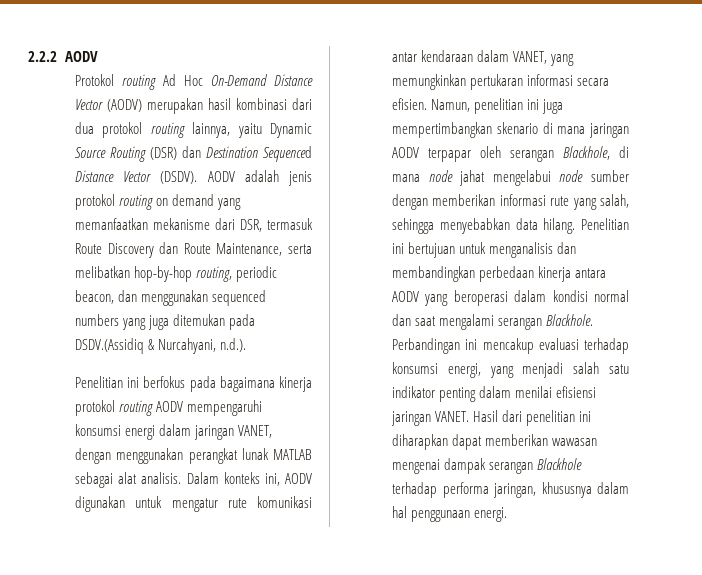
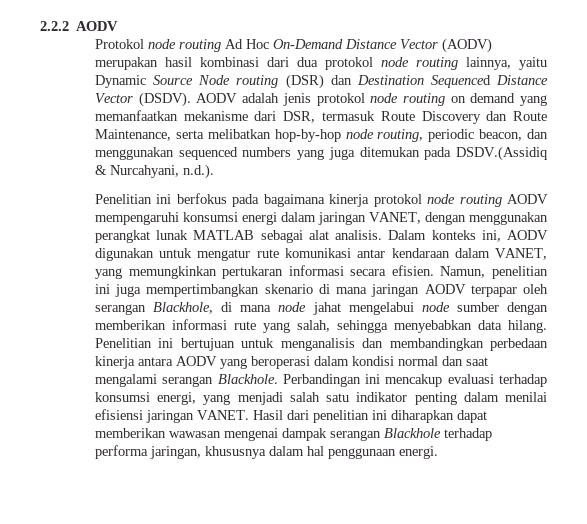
(115, 80) none -> [147,39,176,49] node
(143, 130) none -> [380,57,409,67] node
[110,146,148,162] Routing -> [198,75,279,88] Node routing
(116, 202) none -> [370,93,399,103] node
(193, 274) none -> [345,129,374,139] node
(116, 408) none -> [427,194,456,204] node

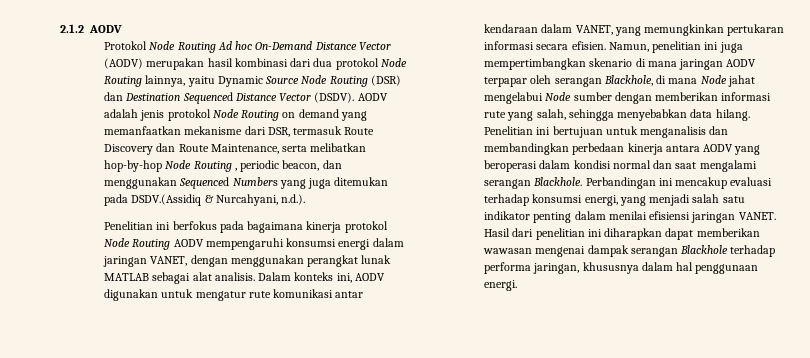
[40,21,69,31] 2.2.2 -> [60,24,84,33] 2.1.2
[147,39,269,52] node routing Ad Hoc -> [149,41,253,53] Node Routing Ad hoc
[380,57,458,70] node routing -> [380,58,407,67] [104,76,143,87] Node Routing
[236,75,279,88] routing -> [329,76,368,87] Routing
[370,93,445,106] node routing -> [212,109,280,121] Node Routing
[345,129,424,142] node routing, -> [165,160,237,172] Node Routing ,
[178,147,292,160] sequenced numbers -> [179,177,278,189] Sequenced Numbers
[427,194,502,207] node routing -> [104,238,171,250] Node Routing
[278,302,307,312] node -> [700,75,727,84] Node
[421,302,450,312] node -> [545,92,572,101] Node

